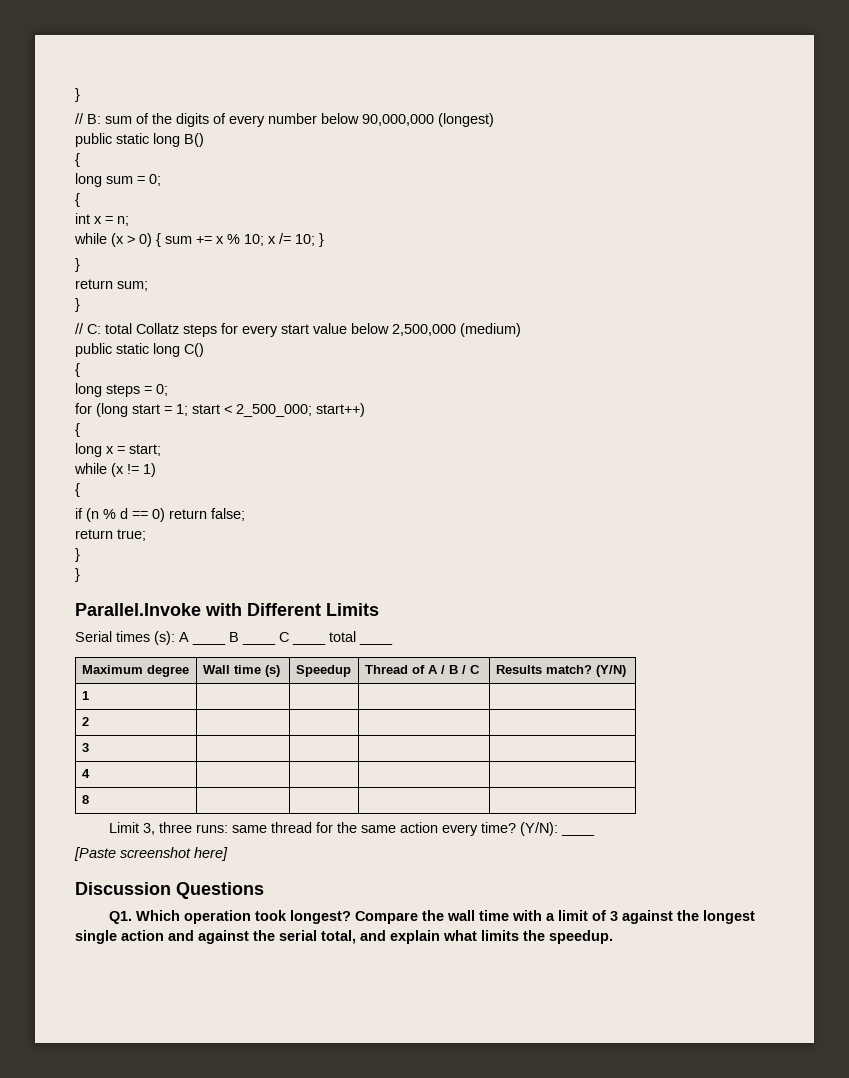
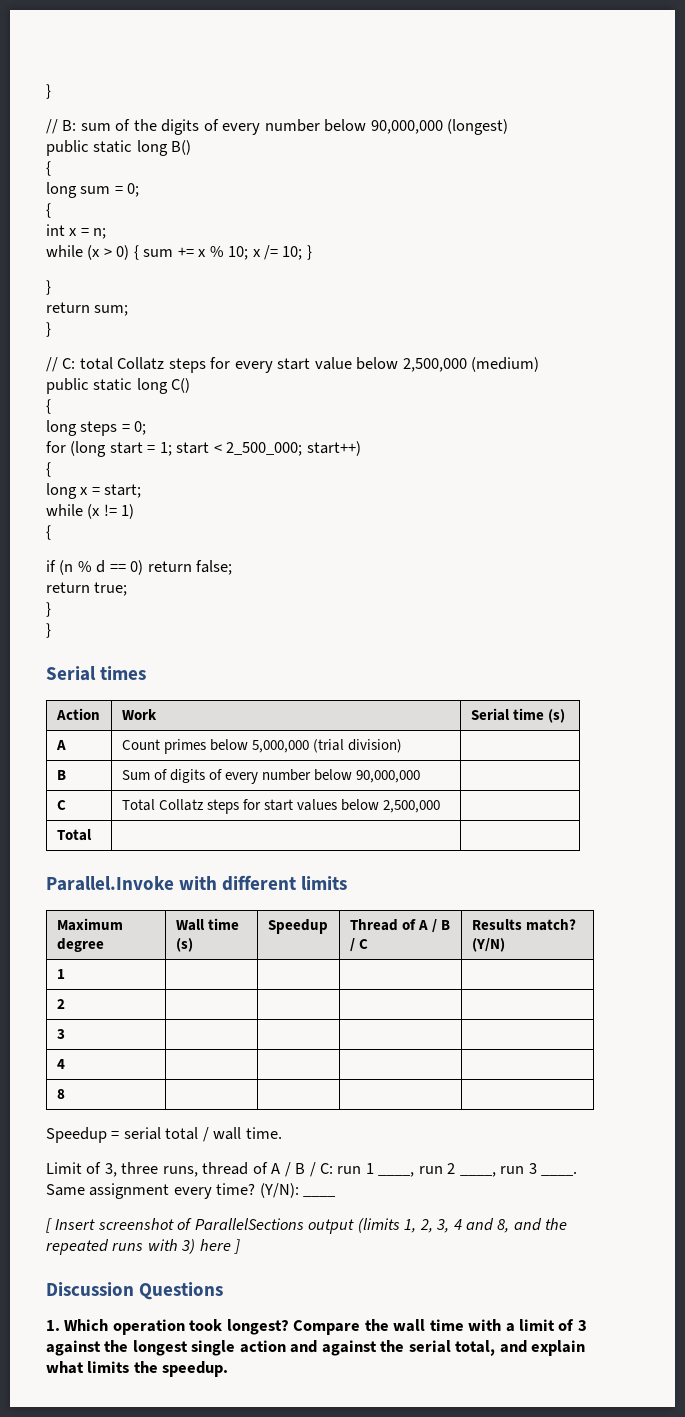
[75,603,379,616] [75,631,189,645] [192,642,226,645] [229,632,239,642] [242,642,276,645] [279,632,289,642] [292,642,326,645] [329,631,356,642] [359,642,393,645] Parallel.Invoke with Different Limits // Serial times (s): A ____ B ____ C ____ total ____ -> [46,666,147,681] [55,708,100,720] [121,709,157,720] [470,708,565,723] [55,740,66,750] [121,739,402,754] [56,770,66,780] [121,769,420,784] [56,800,66,810] [121,799,440,814] [56,829,92,841] [46,875,348,891] Serial times // Action | Work | Serial time (s) // A | Count primes below 5,000,000 (trial division) | // B | Sum of digits of every number below 90,000,000 | // C | Total Collatz steps for start values below 2,500,000 | // Total | | // Parallel.Invoke with different limits
(89, 799) none -> [46,1127,282,1143] // Speedup = serial total / wall time.
(140, 827) none -> [86,1162,102,1174] of
[196,822,596,836] [74,847,228,861] runs: same thread for the same action every time? (Y/N): ____ // [Paste screenshot here] -> [162,1162,578,1177] [46,1183,337,1199] [46,1218,568,1234] [46,1239,241,1255] runs, thread of A / B / C: run 1 ____, run 2 ____, run 3 ____. Same assignment every time? (Y/N): ____ // [ Insert screenshot of ParallelSections output (limits 1, 2, 3, 4 and 8, and the repeated runs with 3) here ]
[109,911,133,924] Q1. -> [46,1320,60,1331] 1.

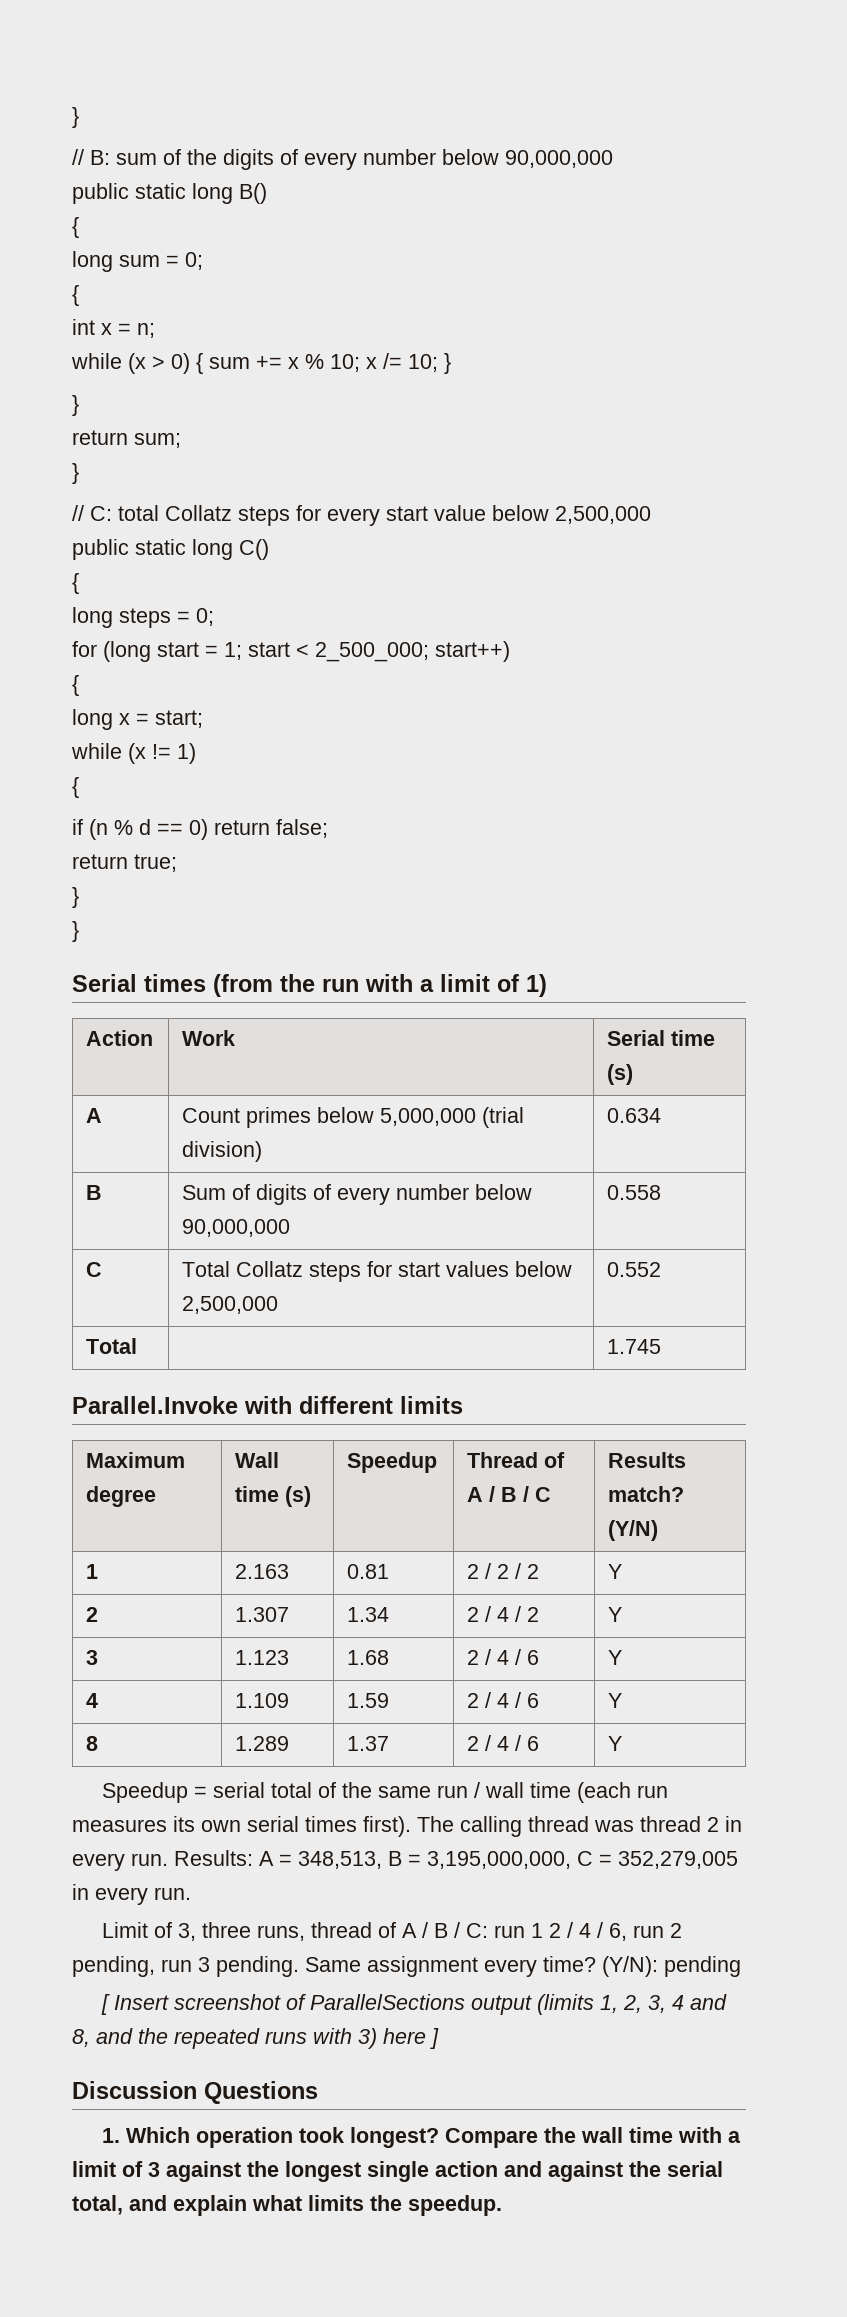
[447,119,509,135] (longest) -> (613, 159) none
[471,357,540,372] (medium) -> (651, 515) none
(147, 673) none -> [213,974,547,997] (from the run with a limit of 1)
(402, 746) none -> [607,1108,662,1123] 0.634
(420, 776) none -> [607,1185,662,1200] 0.558
(440, 806) none -> [607,1262,662,1277] 0.552
(92, 835) none -> [607,1339,662,1354] 1.745
[56,999,65,1009] [56,1029,65,1039] [56,1059,65,1069] [56,1089,65,1099] [46,1127,282,1143] | | | // 2 | | | | // 3 | | | | // 4 | | | | // 8 | | | | // Speedup = serial total / wall time. -> [235,1564,290,1579] [347,1564,390,1579] [467,1563,540,1579] [608,1564,623,1579] [86,1607,99,1622] [235,1607,290,1622] [347,1607,390,1622] [467,1606,540,1622] [608,1607,623,1622] [86,1650,99,1665] [235,1650,290,1665] [347,1650,390,1665] [467,1649,540,1665] [608,1650,623,1665] [86,1693,99,1708] [235,1693,290,1708] [347,1693,390,1708] [467,1692,540,1708] [608,1693,623,1708] [86,1736,99,1751] [235,1736,290,1751] [347,1736,390,1751] [467,1735,540,1751] [608,1736,623,1751] [101,1782,668,1803] [72,1816,742,1837] [72,1850,738,1871] [72,1884,191,1905] 2.163 | 0.81 | 2 / 2 / 2 | Y // 2 | 1.307 | 1.34 | 2 / 4 / 2 | Y // 3 | 1.123 | 1.68 | 2 / 4 / 6 | Y // 4 | 1.109 | 1.59 | 2 / 4 / 6 | Y // 8 | 1.289 | 1.37 | 2 / 4 / 6 | Y // Speedup = serial total of the same run / wall time (each run measures its own serial times first). The calling thread was thread 2 in every run. Results: A = 348,513, B = 3,195,000,000, C = 352,279,005 in every run.
[378,1172,415,1177] ____, -> [548,1922,627,1941] 2 / 4 / 6,
[459,1172,496,1177] ____, -> [72,1956,155,1977] pending,
[541,1171,578,1176] ____. -> [216,1956,299,1977] pending.
[303,1195,337,1197] ____ -> [664,1956,741,1977] pending

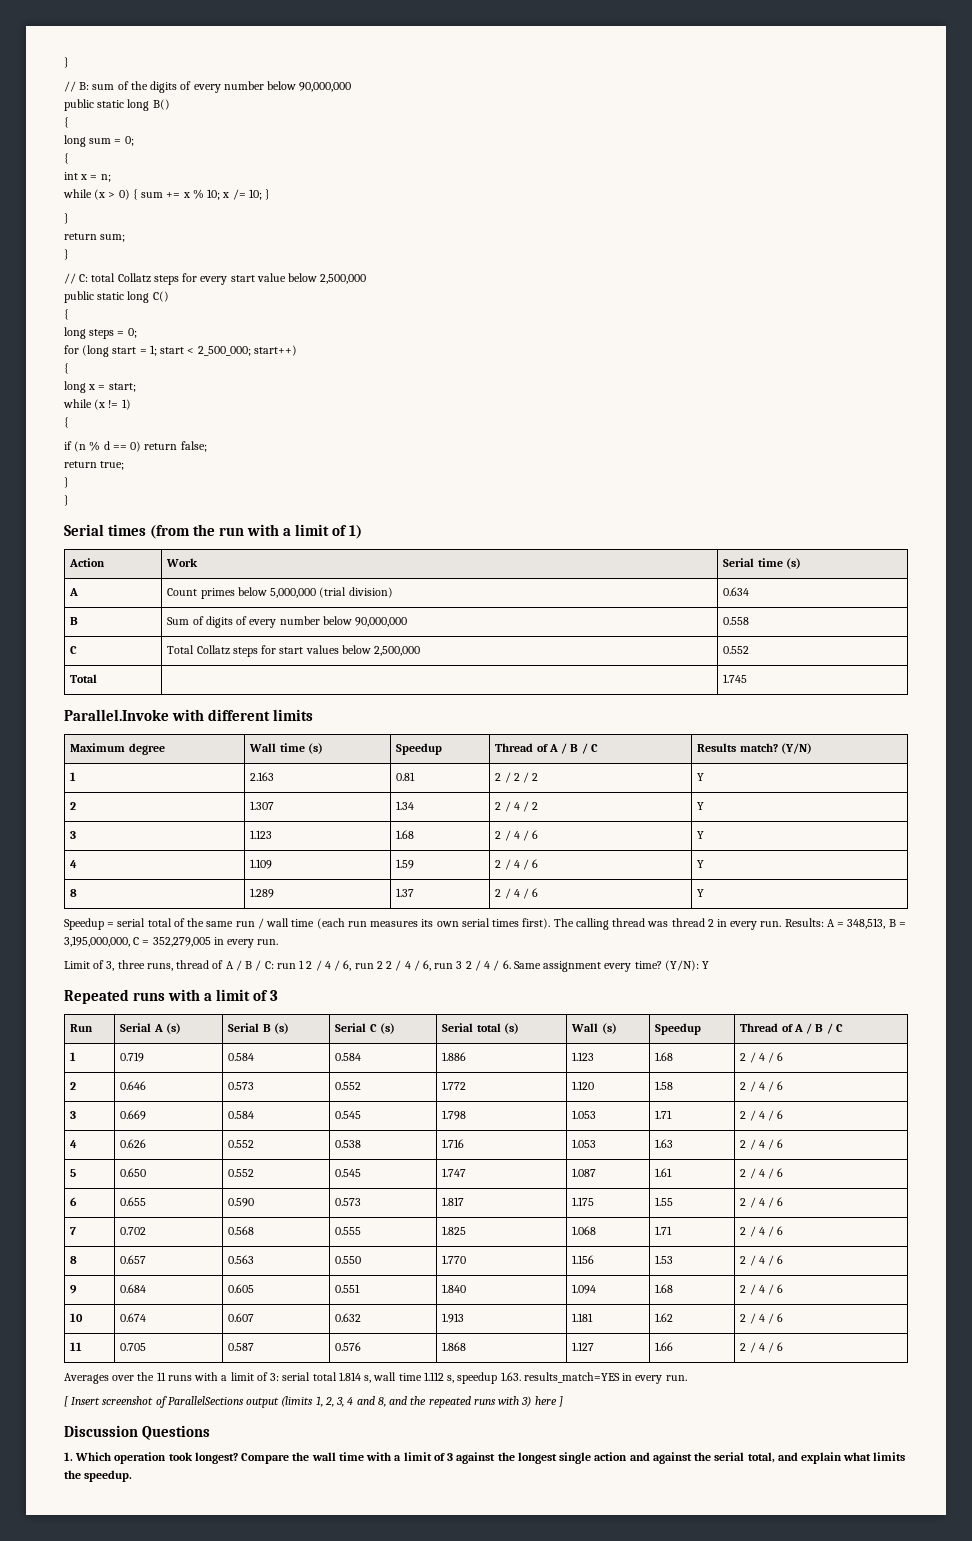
[72,1956,299,1977] pending, run 3 pending. -> [386,960,511,971] 2 / 4 / 6, run 3 2 / 4 / 6.
[664,1956,741,1977] pending -> [702,961,710,969] [64,989,279,1004] [70,1024,94,1032] [120,1023,181,1034] [228,1023,289,1034] [335,1023,395,1034] [442,1023,519,1034] [571,1023,617,1034] [655,1023,702,1035] [740,1023,843,1034] [70,1052,77,1061] [120,1052,145,1062] [228,1053,255,1061] [335,1053,362,1061] [442,1052,467,1061] [572,1052,595,1061] [655,1052,674,1061] [740,1052,784,1063] [70,1082,77,1090] [120,1081,147,1090] [228,1082,255,1090] [335,1082,362,1090] [442,1081,467,1090] [572,1081,595,1090] [655,1081,674,1090] [740,1081,784,1092] [70,1111,77,1119] [120,1110,147,1120] [228,1111,255,1119] [335,1111,362,1119] [442,1110,467,1120] [572,1110,597,1119] [655,1110,673,1119] [740,1110,784,1121] [70,1140,78,1148] [120,1139,147,1148] [228,1140,255,1148] [335,1140,362,1148] [442,1139,465,1148] [572,1139,597,1148] [655,1139,674,1148] [740,1139,784,1150] [70,1169,77,1177] [120,1168,147,1177] [228,1169,255,1177] [335,1169,362,1177] [442,1168,467,1177] [572,1168,597,1177] [655,1168,673,1177] [740,1168,784,1179] [70,1197,78,1206] [120,1197,147,1206] [228,1198,255,1207] [335,1198,362,1206] [442,1197,465,1206] [572,1197,595,1206] [655,1197,674,1206] [740,1197,784,1208] [70,1227,77,1235] [120,1227,147,1235] [228,1226,255,1235] [335,1227,362,1235] [442,1226,467,1235] [572,1226,597,1235] [655,1226,673,1235] [740,1226,784,1237] [70,1256,78,1264] [120,1255,147,1264] [228,1255,255,1264] [335,1256,362,1264] [442,1255,467,1264] [572,1255,595,1264] [655,1255,674,1264] [740,1255,784,1266] [70,1285,78,1294] [120,1284,147,1293] [228,1284,255,1293] [335,1284,361,1293] [442,1284,467,1293] [572,1284,597,1294] [655,1284,674,1293] [740,1284,784,1295] [70,1313,84,1322] [120,1313,147,1322] [228,1313,255,1322] [335,1313,362,1322] [442,1313,465,1323] [572,1313,594,1322] [655,1313,674,1322] [740,1313,784,1324] [70,1342,83,1351] [120,1343,147,1351] [228,1343,255,1351] [335,1342,362,1351] [442,1342,467,1351] [572,1342,595,1351] [655,1342,674,1351] [740,1342,784,1353] [64,1372,687,1384] Y // Repeated runs with a limit of 3 // Run | Serial A (s) | Serial B (s) | Serial C (s) | Serial total (s) | Wall (s) | Speedup | Thread of A / B / C // 1 | 0.719 | 0.584 | 0.584 | 1.886 | 1.123 | 1.68 | 2 / 4 / 6 // 2 | 0.646 | 0.573 | 0.552 | 1.772 | 1.120 | 1.58 | 2 / 4 / 6 // 3 | 0.669 | 0.584 | 0.545 | 1.798 | 1.053 | 1.71 | 2 / 4 / 6 // 4 | 0.626 | 0.552 | 0.538 | 1.716 | 1.053 | 1.63 | 2 / 4 / 6 // 5 | 0.650 | 0.552 | 0.545 | 1.747 | 1.087 | 1.61 | 2 / 4 / 6 // 6 | 0.655 | 0.590 | 0.573 | 1.817 | 1.175 | 1.55 | 2 / 4 / 6 // 7 | 0.702 | 0.568 | 0.555 | 1.825 | 1.068 | 1.71 | 2 / 4 / 6 // 8 | 0.657 | 0.563 | 0.550 | 1.770 | 1.156 | 1.53 | 2 / 4 / 6 // 9 | 0.684 | 0.605 | 0.551 | 1.840 | 1.094 | 1.68 | 2 / 4 / 6 // 10 | 0.674 | 0.607 | 0.632 | 1.913 | 1.181 | 1.62 | 2 / 4 / 6 // 11 | 0.705 | 0.587 | 0.576 | 1.868 | 1.127 | 1.66 | 2 / 4 / 6 // Averages over the 11 runs with a limit of 3: serial total 1.814 s, wall time 1.112 s, speedup 1.63. results_match=YES in every run.

